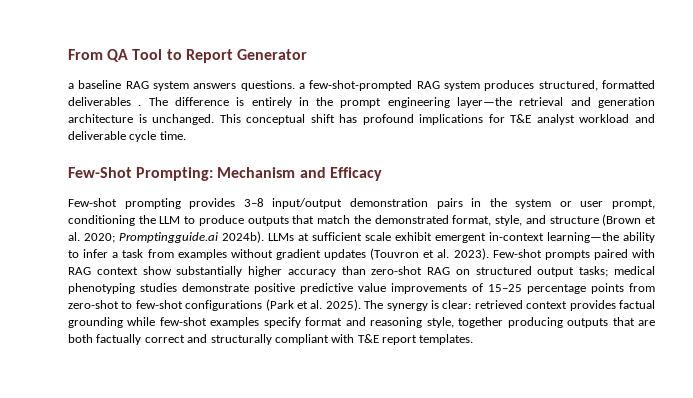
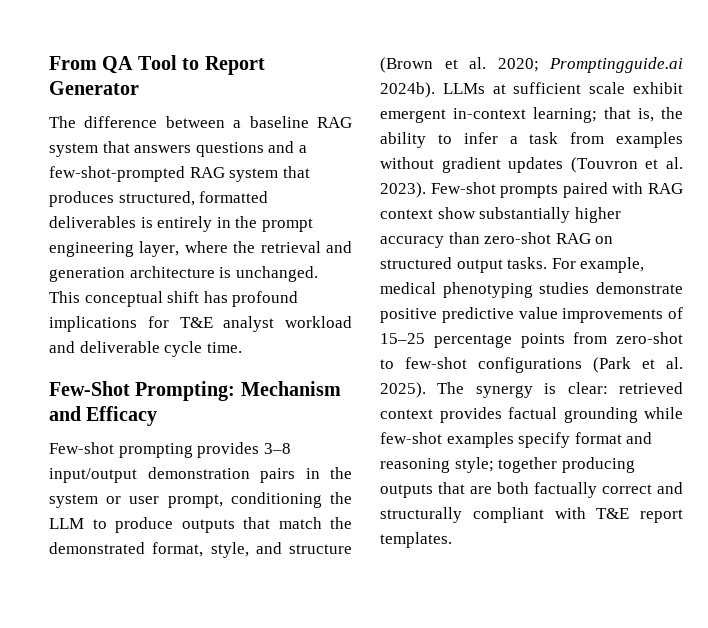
(307, 54) none -> [49,116,225,128] The difference between
[193,80,295,91] answers questions. -> [102,141,295,157] that answers questions and
(480, 86) none -> [282,166,310,178] that
[138,97,229,106] . The difference -> (136, 222) none
[457,97,513,108] layer—the -> [139,241,256,257] layer, where the
[547,232,619,243] learning—the -> [533,107,683,123] learning; that is, the
[579,266,609,277] tasks; -> [507,257,645,273] tasks. For example,
[426,317,454,328] style, -> [454,457,494,473] style;

